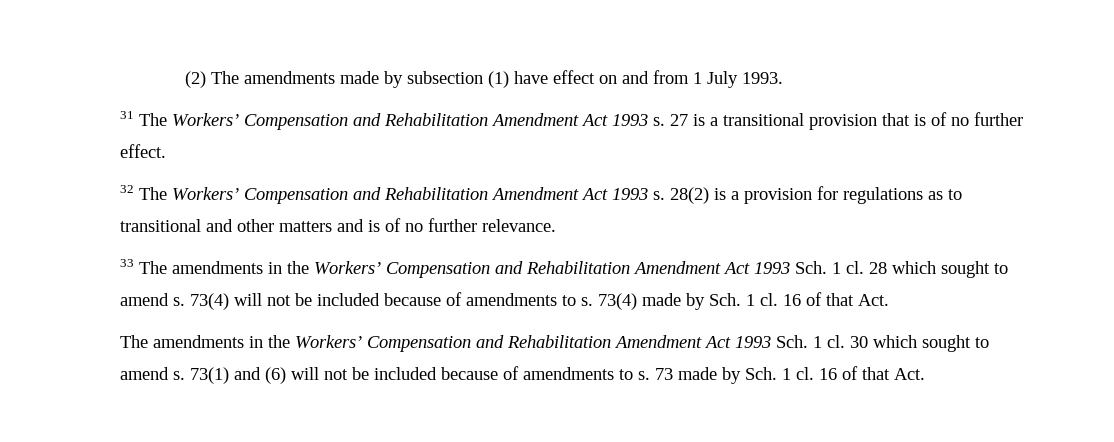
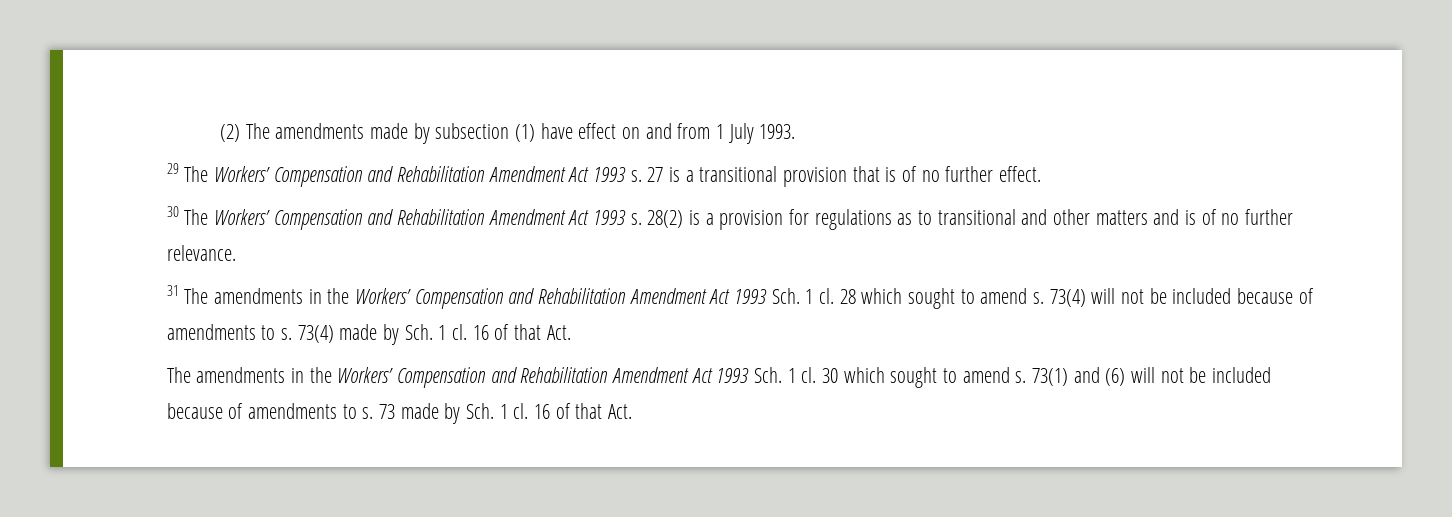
[119,111,134,119] 31 -> [166,163,179,174] 29
[119,185,134,193] 32 -> [166,206,179,217] 30
[119,259,134,267] 33 -> [166,285,179,296] 31

